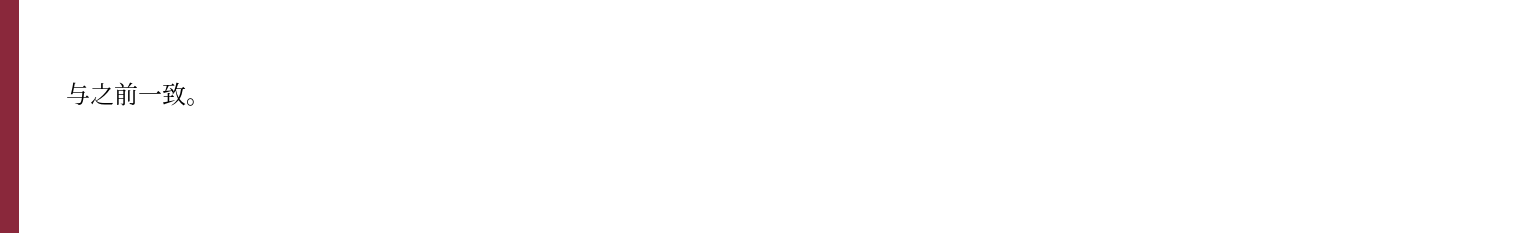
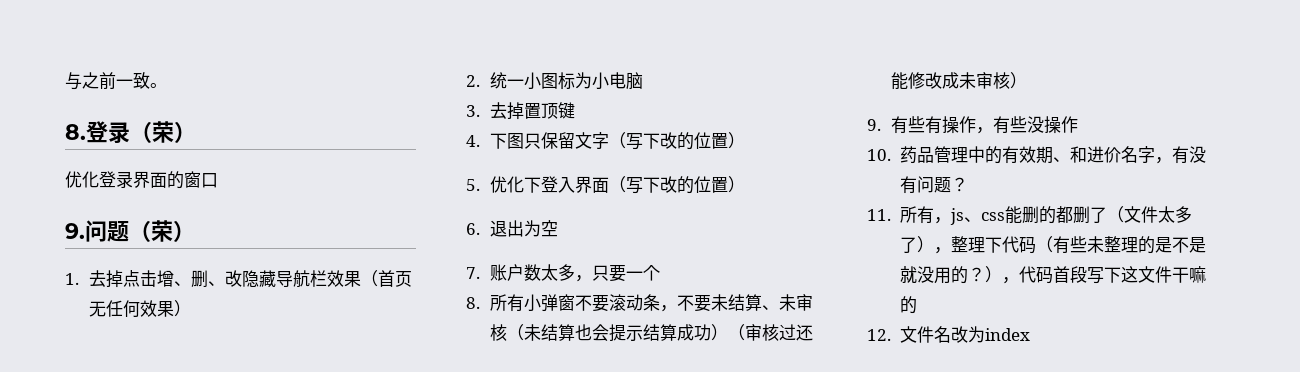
(210, 102) none -> [65,121,196,144] [65,171,218,189] [65,220,195,242] [65,270,413,288] [89,300,192,317] [466,72,644,90] [466,102,576,120] [466,132,746,150] [466,176,746,194] [466,220,559,237] [466,264,661,282] [466,294,814,312] [490,324,814,342] [891,72,1028,90] [867,116,1079,134] [867,146,1206,164] [899,176,968,194] [867,206,1192,225] [899,236,1206,254] [899,266,1206,284] [899,296,917,314] [867,326,1030,343] // 8.登录（荣） // 优化登录界面的窗口 // 9.问题（荣） // 1.去掉点击增、删、改隐藏导航栏效果（首页无任何效果） // 2.统一小图标为小电脑 // 3.去掉置顶键 // 4.下图只保留文字（写下改的位置） // 5.优化下登入界面（写下改的位置） // 6.退出为空 // 7.账户数太多，只要一个 // 8.所有小弹窗不要滚动条，不要未结算、未审核（未结算也会提示结算成功）（审核过还能修改成未审核） // 9.有些有操作，有些没操作 // 10.药品管理中的有效期、和进价名字，有没有问题？ // 11.所有，js、css能删的都删了（文件太多了），整理下代码（有些未整理的是不是就没用的？），代码首段写下这文件干嘛的 // 12.文件名改为index

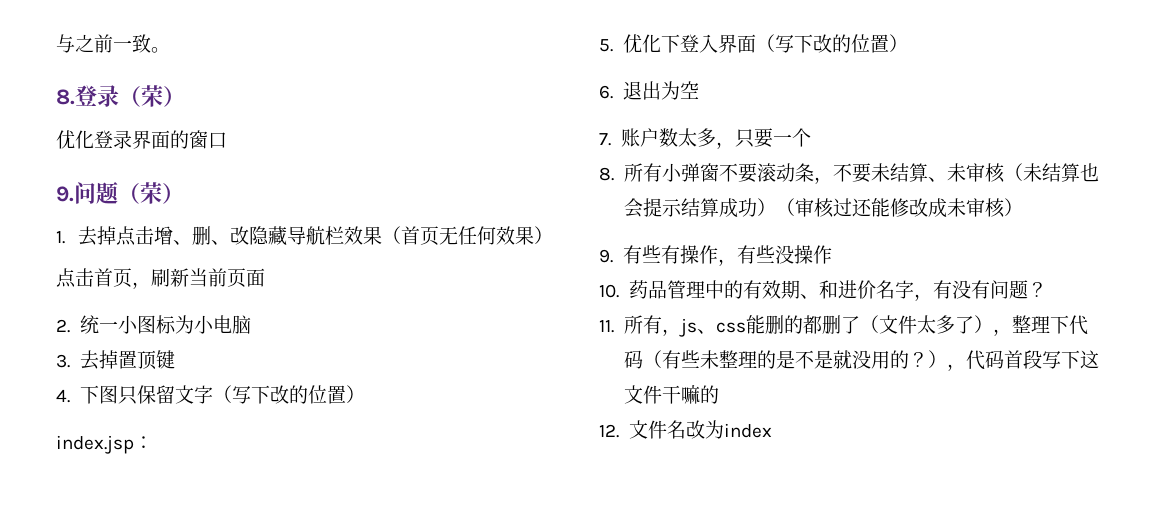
(192, 308) none -> [56,268,265,289] // 点击首页，刷新当前页面
(746, 140) none -> [56,435,153,454] // index.jsp：

